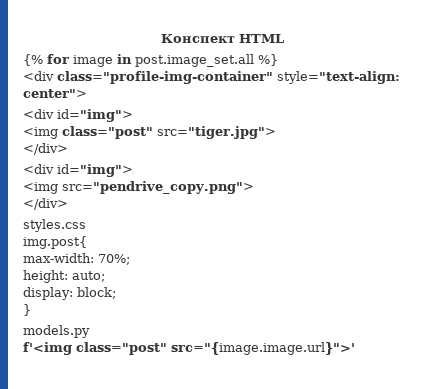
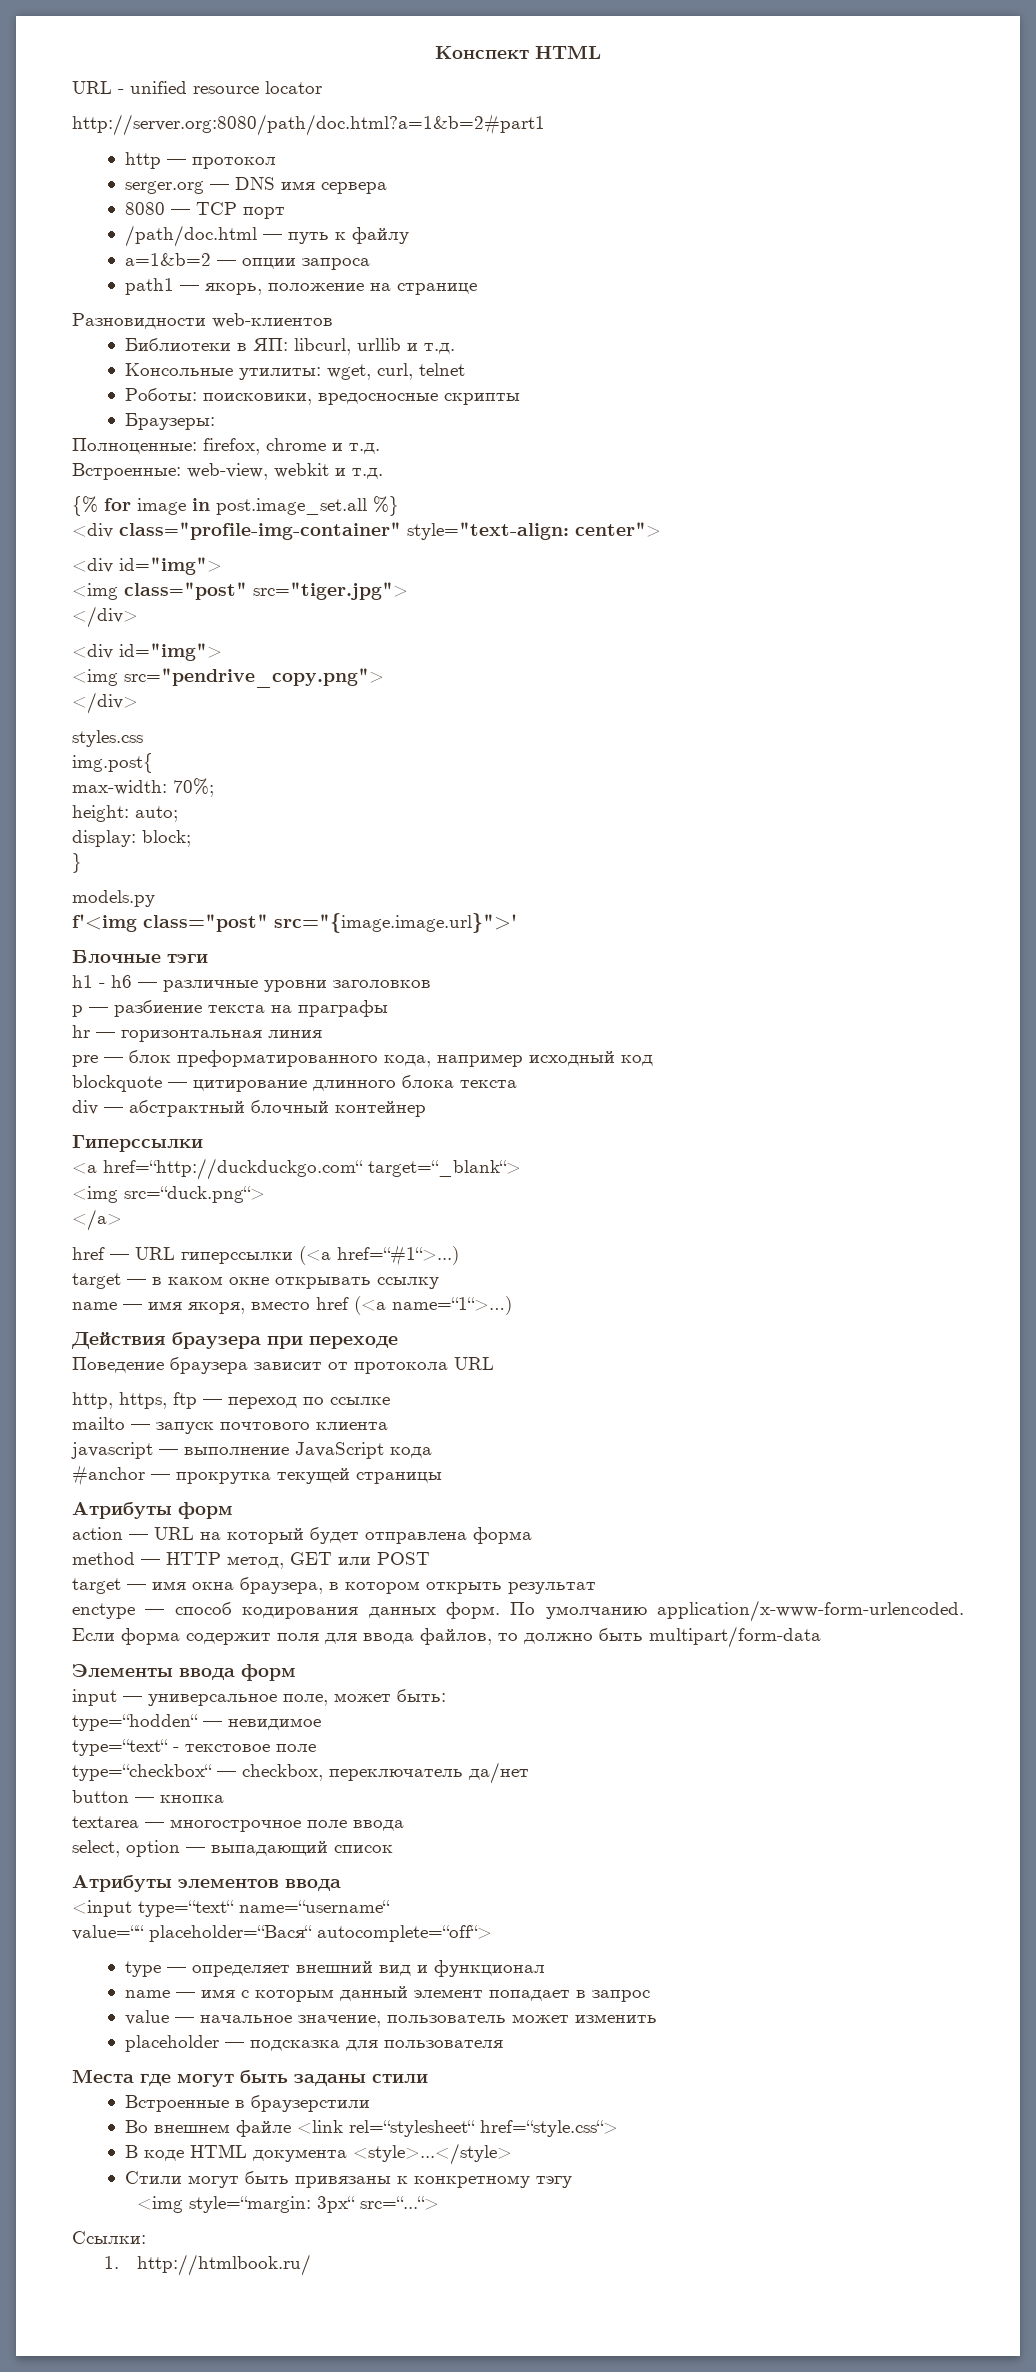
(284, 38) none -> [72,81,322,94] [72,114,545,136] [125,152,277,169] [125,177,388,194] [125,202,286,219] [125,225,410,247] [125,253,371,270] [125,278,478,295] [72,313,333,329] [125,338,456,355] [125,363,466,380] [125,388,521,405] [125,413,216,430] [72,438,380,455] [72,463,383,480] // URL - unified resource locator // http://server.org:8080/path/doc.html?a=1&b=2#part1 // http — протокол // serger.org — DNS имя сервера // 8080 — TCP порт // /path/doc.html — путь к файлу // a=1&b=2 — опции запроса // path1 — якорь, положение на странице // Разновидности web-клиентов // Библиотеки в ЯП: libcurl, urllib и т.д. // Консольные утилиты: wget, curl, telnet // Роботы: поисковики, вредосносные скрипты // Браузеры: // Полноценные: firefox, chrome и т.д. // Встроенные: web-view, webkit и т.д.
(355, 348) none -> [72,950,208,963] [72,975,431,992] [72,1000,388,1017] [72,1025,322,1042] [72,1050,653,1067] [72,1075,517,1092] [72,1100,426,1117] [72,1135,203,1152] [72,1158,521,1180] [72,1186,265,1203] [72,1209,122,1231] [72,1245,459,1266] [72,1273,439,1289] [72,1296,512,1315] [71,1332,398,1349] [72,1357,494,1374] [72,1392,390,1409] [72,1417,388,1434] [71,1442,432,1459] [72,1465,442,1486] [72,1502,233,1519] [72,1527,532,1544] [72,1552,430,1569] [72,1577,596,1594] [72,1600,964,1622] [72,1626,821,1648] [72,1664,296,1681] [72,1689,446,1706] [72,1714,321,1731] [72,1739,316,1756] [72,1762,529,1784] [72,1790,224,1803] [72,1816,404,1832] [72,1840,393,1857] [72,1875,341,1892] [72,1900,390,1917] [72,1925,492,1942] [125,1960,546,1977] [125,1986,651,2002] [125,2010,658,2027] [125,2035,504,2052] [72,2069,428,2087] [125,2095,371,2112] [125,2120,619,2137] [125,2143,513,2165] [125,2171,573,2188] [136,2196,439,2213] [72,2231,146,2244] [104,2254,311,2276] // Блочные тэги // h1 - h6 — различные уровни заголовков // p — разбиение текста на праграфы // hr — горизонтальная линия // pre — блок преформатированного кода, например исходный код // blockquote — цитирование длинного блока текста // div — абстрактный блочный контейнер // Гиперссылки // <a href=“http://duckduckgo.com“ target=“_blank“> // <img src=“duck.png“> // </a> // href — URL гиперссылки (<a href=“#1“>...) // target — в каком окне открывать ссылку // name — имя якоря, вместо href (<a name=“1“>…) // Действия браузера при переходе // Поведение браузера зависит от протокола URL // http, https, ftp — переход по ссылке // mailto — запуск почтового клиента // javascript — выполнение JavaScript кода // #anchor — прокрутка текущей страницы // Атрибуты форм // action — URL на который будет отправлена форма // method — HTTP метод, GET или POST // target — имя окна браузера, в котором открыть результат // enctype — способ кодирования данных форм. По умолчанию application/x-www-form-urlencoded. Если форма содержит поля для ввода файлов, то должно быть multipart/form-data // Элементы ввода форм // input — универсальное поле, может быть: // type=“hodden“ — невидимое // type=“text“ - текстовое поле // type=“checkbox“ — checkbox, переключатель да/нет // button — кнопка // textarea — многострочное поле ввода // select, option — выпадающий список // Атрибуты элементов ввода // <input type=“text“ name=“username“ // value=““ placeholder=“Вася“ autocomplete=“off“> // type — определяет внешний вид и функционал // name — имя с которым данный элемент попадает в запрос // value — начальное значение, пользователь может изменить // placeholder — подсказка для пользователя // Места где могут быть заданы стили // Встроенные в браузерстили // Во внешнем файле <link rel=“stylesheet“ href=“style.css“> // В коде HTML документа <style>...</style> // Стили могут быть привязаны к конкретному тэгу // <img style=“margin: 3px“ src=“...“> // Ссылки: // 1. http://htmlbook.ru/

